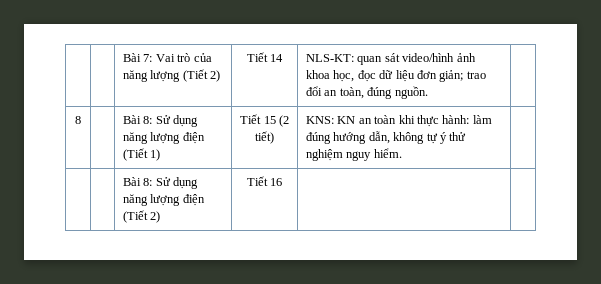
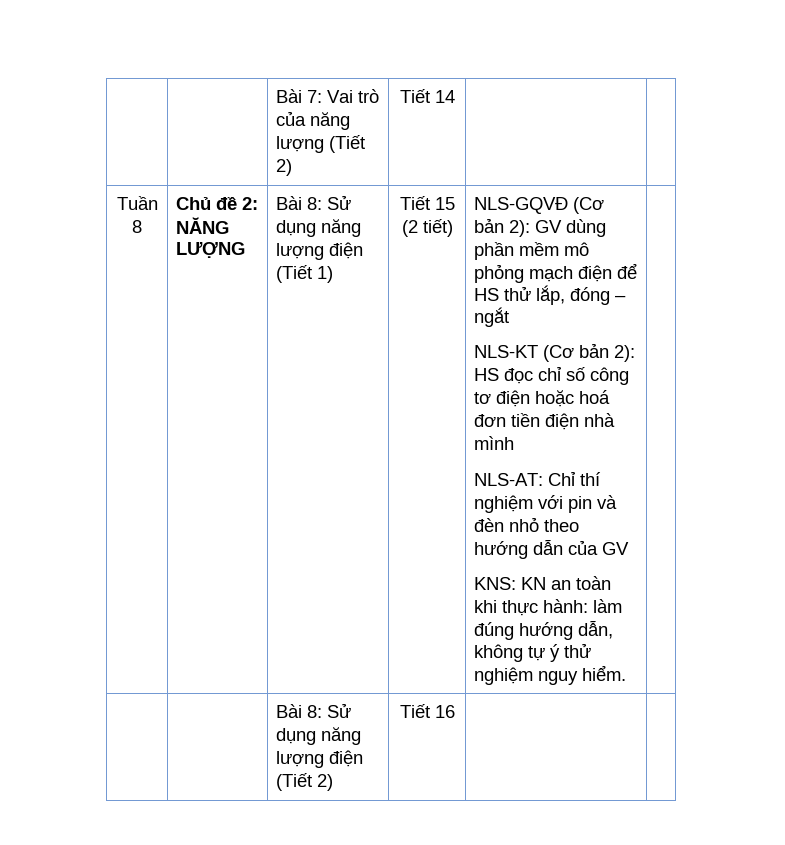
[306,53,476,65] [306,70,486,82] [306,86,428,99] [75,116,81,124] NLS-KT: quan sát video/hình ảnh khoa học, đọc dữ liệu đơn giản; trao đổi an toàn, đúng nguồn. | // 8 | -> [116,196,158,210] [132,220,142,233] [176,197,259,210] [176,217,230,234] [176,242,246,258] | // Tuần 8 | Chủ đề 2: NĂNG LƯỢNG
(274, 137) none -> [474,197,605,214] [474,218,607,237] [474,242,590,260] [474,263,638,283] [474,285,627,305] [474,307,510,327] [474,343,636,362] [474,366,630,385] [474,390,611,407] [474,413,616,430] [474,436,515,450] [474,471,602,486] [474,495,618,513] [474,517,580,532] [474,539,630,559] NLS-GQVĐ (Cơ bản 2): GV dùng phần mềm mô phỏng mạch điện để HS thử lắp, đóng – ngắt // NLS-KT (Cơ bản 2): HS đọc chỉ số công tơ điện hoặc hoá đơn tiền điện nhà mình // NLS-AT: Chỉ thí nghiệm với pin và đèn nhỏ theo hướng dẫn của GV //

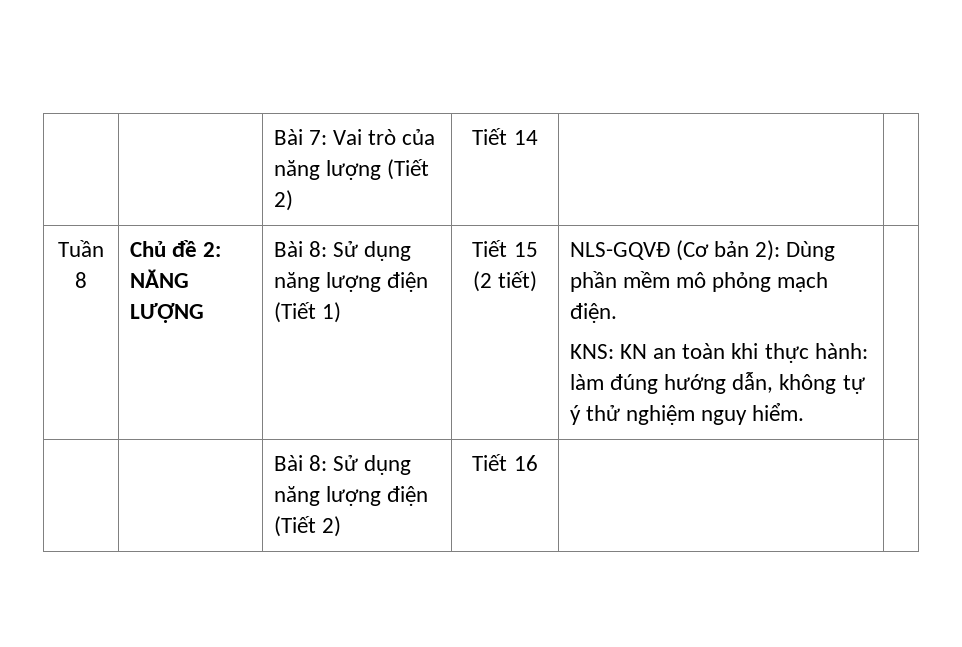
[535,219,607,237] GV dùng -> [786,241,836,261] Dùng
[578,263,638,282] [474,285,627,305] [474,307,510,327] [474,343,636,362] [474,366,630,385] [474,390,611,407] [474,413,616,430] [474,436,515,450] [474,471,602,486] [474,495,618,513] [474,517,580,532] [474,539,630,559] điện để HS thử lắp, đóng – ngắt // NLS-KT (Cơ bản 2): HS đọc chỉ số công tơ điện hoặc hoá đơn tiền điện nhà mình // NLS-AT: Chỉ thí nghiệm với pin và đèn nhỏ theo hướng dẫn của GV -> [569,303,617,323] điện.

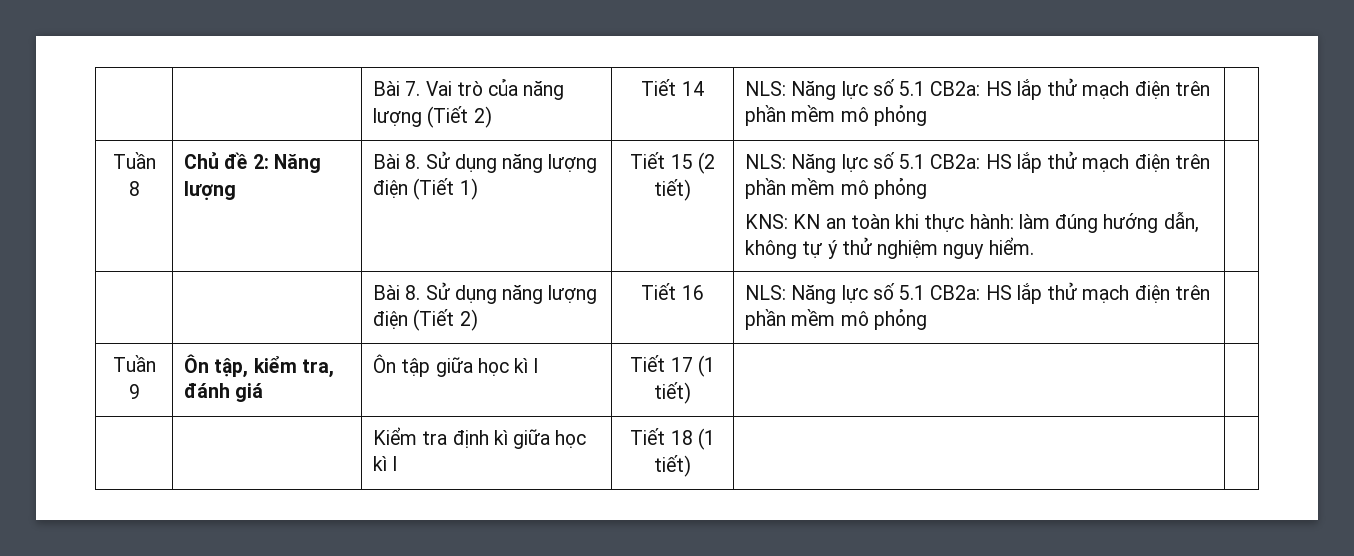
[273,129,327,145] | | Bài 7: -> [373,81,421,96] | | Bài 7.
(538, 137) none -> [745,78,1210,100] [745,105,927,126] NLS: Năng lực số 5.1 CB2a: HS lắp thử mạch điện trên phần mềm mô phỏng
[129,269,189,288] [129,303,204,323] [273,241,327,257] NĂNG LƯỢNG | Bài 8: -> [273,154,321,173] [184,181,237,200] [373,154,421,169] Năng lượng | Bài 8.
[569,240,836,261] [569,271,829,292] [569,303,617,323] NLS-GQVĐ (Cơ bản 2): Dùng phần mềm mô phỏng mạch điện. -> [745,151,1210,173] [745,178,927,199] NLS: Năng lực số 5.1 CB2a: HS lắp thử mạch điện trên phần mềm mô phỏng
[308,455,327,471] 8: -> [405,285,421,300] 8.
(538, 463) none -> [745,282,1210,304] [745,309,927,330] [112,355,156,372] [128,384,140,399] [184,354,334,378] [184,383,264,402] [373,354,539,377] [630,355,715,377] [654,382,691,404] [373,427,587,449] [373,456,398,471] [630,428,715,450] [654,455,691,477] | NLS: Năng lực số 5.1 CB2a: HS lắp thử mạch điện trên phần mềm mô phỏng | // Tuần 9 | Ôn tập, kiểm tra, đánh giá | Ôn tập giữa học kì I | Tiết 17 (1 tiết) | | // | | Kiểm tra định kì giữa học kì I | Tiết 18 (1 tiết)

